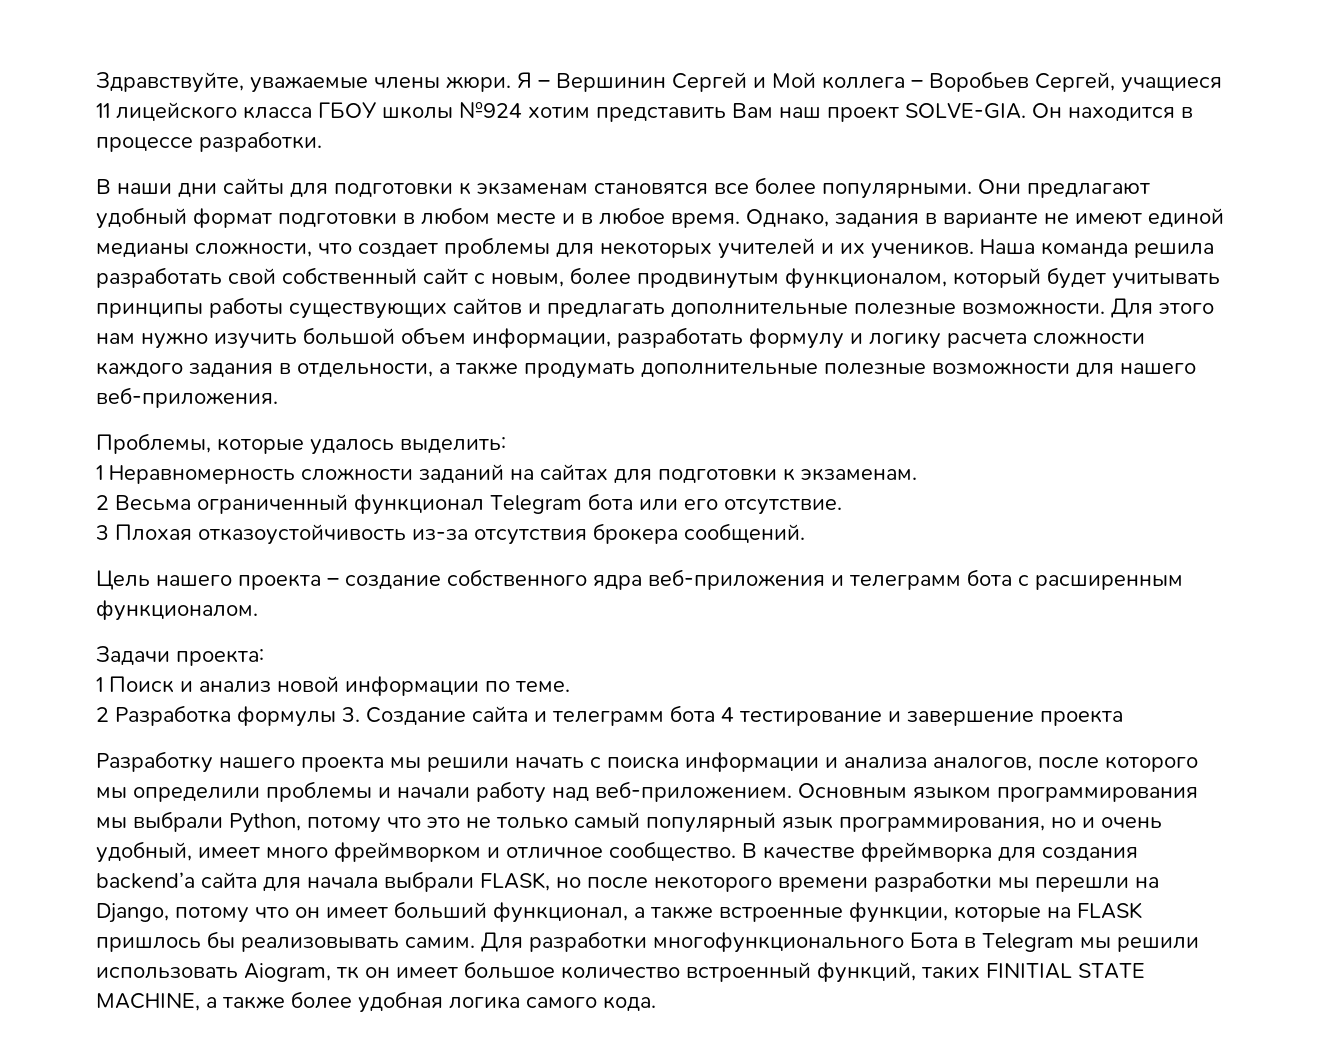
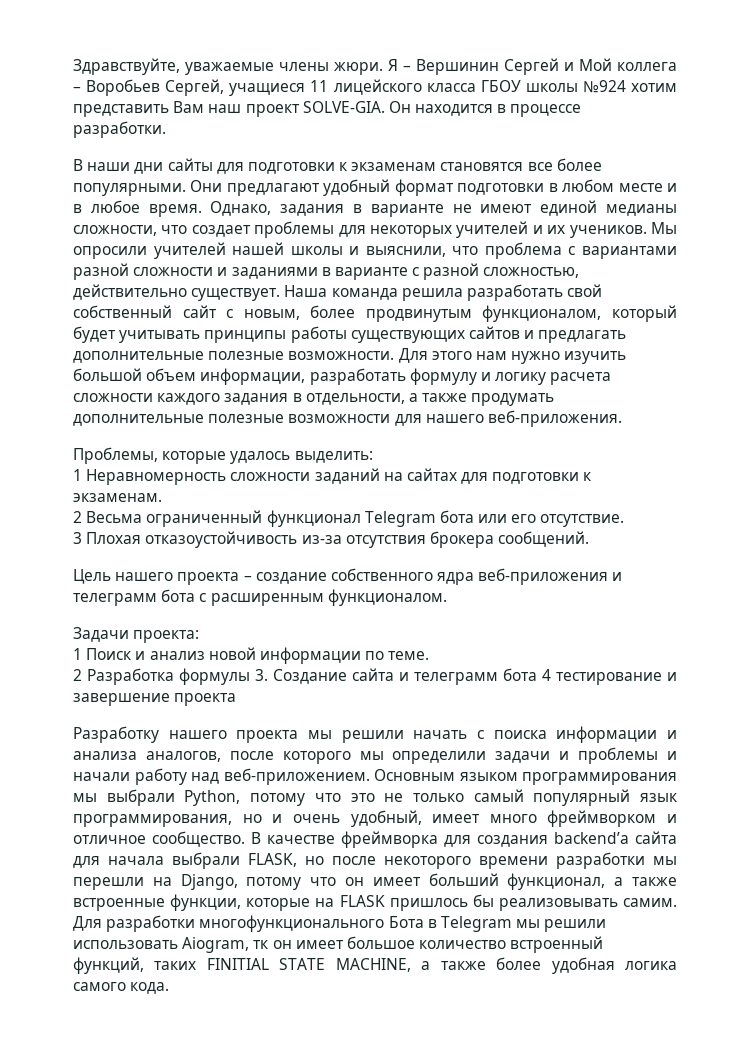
(974, 250) none -> [650,222,677,234] [73,242,677,259] [73,263,580,280] [73,284,281,301] Мы опросили учителей нашей школы и выяснили, что проблема с вариантами разной сложности и заданиями в варианте с разной сложностью, действительно существует.
(260, 794) none -> [495,751,570,763] задачи и

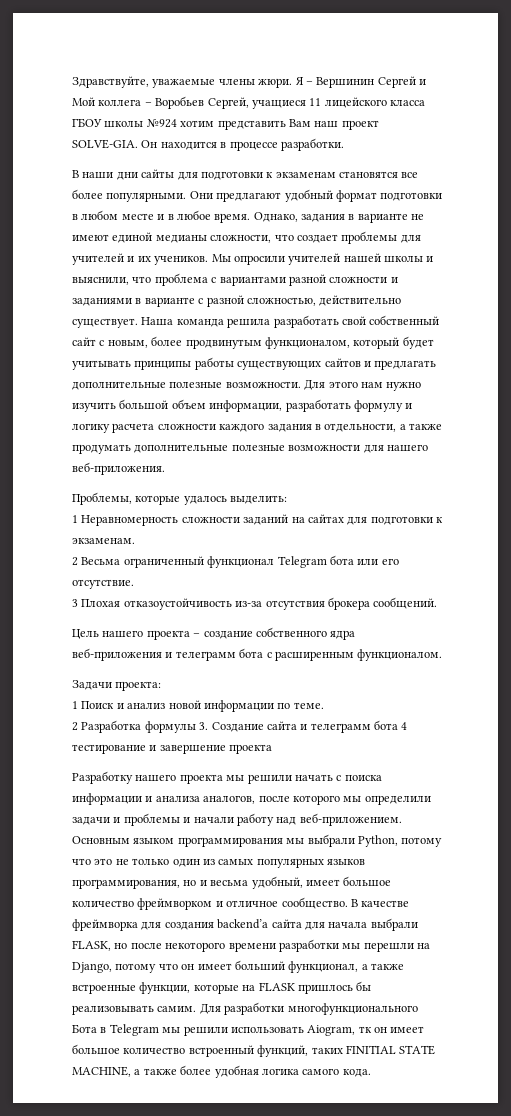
[370,225,452,238] некоторых -> (421, 239) none
[473,789,678,806] самый популярный язык -> [172,858,365,868] один из самых популярных языков
[292,814,340,823] очень -> [210,880,249,886] весьма
[489,814,537,823] много -> [343,876,392,887] [72,900,134,907] большое количество

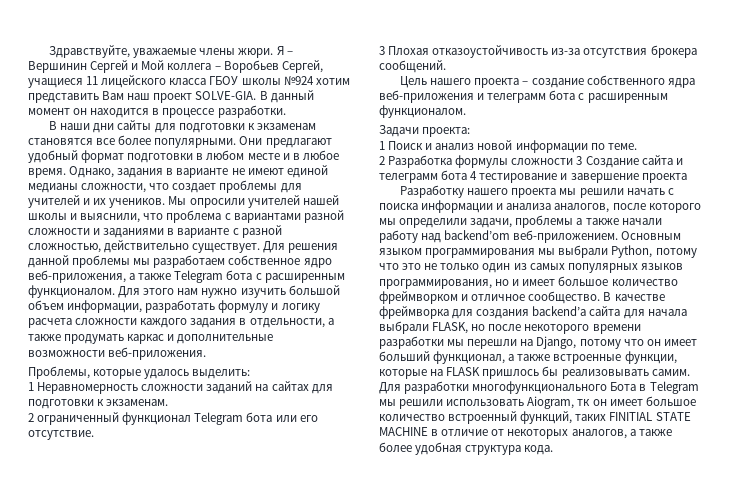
[141,140,158,148] Он -> [259,90,314,103] [28,108,88,115] В данный момент он
[141,315,440,328] [72,336,434,349] [72,357,437,370] [72,381,301,390] Наша команда решила разработать свой собственный сайт с новым, более продвинутым функционалом, который будет учитывать принципы работы существующих сайтов и предлагать дополнительные полезные возможности. -> [263,241,339,253] [28,255,332,268] [28,270,345,283] [28,285,115,298] Для решения данной проблемы мы разработаем собственное ядро веб-приложения, а также Telegram бота с расширенным функционалом.
[134,444,428,453] дополнительные полезные возможности для нашего -> [127,334,274,344] [28,350,105,357] каркас и дополнительные возможности
[81,557,121,565] Весьма -> (34, 417) none
[199,722,209,730] 3. -> [511,156,583,165] сложности 3
[72,813,191,826] задачи и проблемы и -> [470,215,619,228] задачи, проблемы а также
(297, 821) none -> [444,230,511,240] backend’om
[210,876,303,889] весьма удобный, -> (520, 282) none
[72,1066,131,1077] MACHINE, -> [379,427,627,439] MACHINE в отличие от некоторых аналогов,
[261,1068,340,1075] логика самого -> [465,445,522,455] структура

